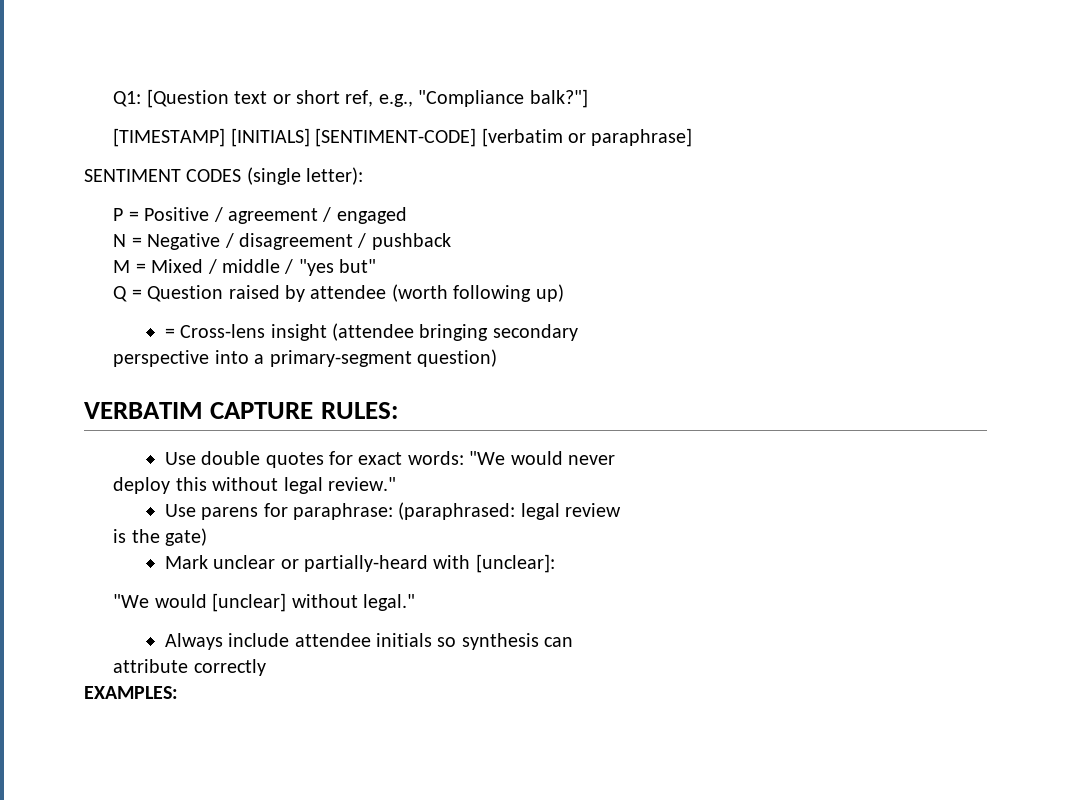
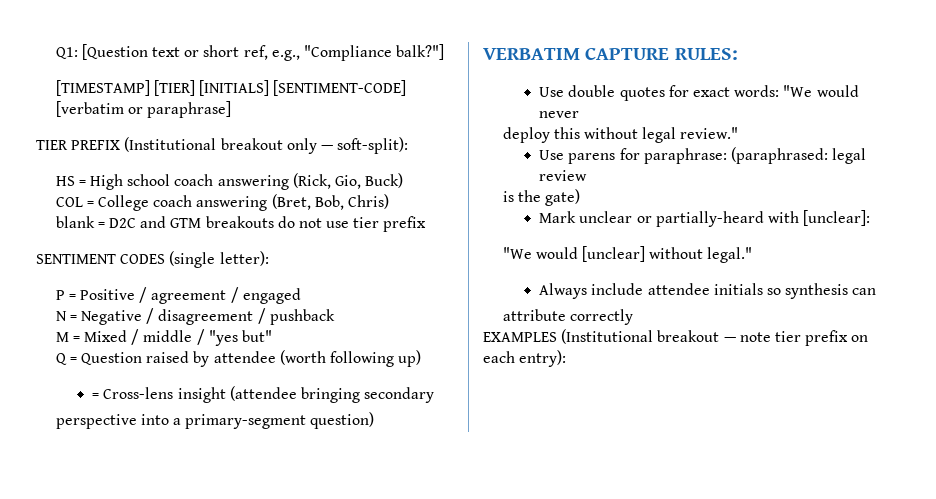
(226, 137) none -> [153,80,195,96] [TIER]
(693, 137) none -> [36,137,409,154] [55,173,404,190] [55,194,389,211] [55,216,427,232] // TIER PREFIX (Institutional breakout only — soft-split): // HS = High school coach answering (Rick, Gio, Buck) // COL = College coach answering (Bret, Bob, Chris) // blank = D2C and GTM breakouts do not use tier prefix
[84,686,178,699] EXAMPLES: -> [483,329,869,346] [483,350,567,367] EXAMPLES (Institutional breakout — note tier prefix on each entry):

